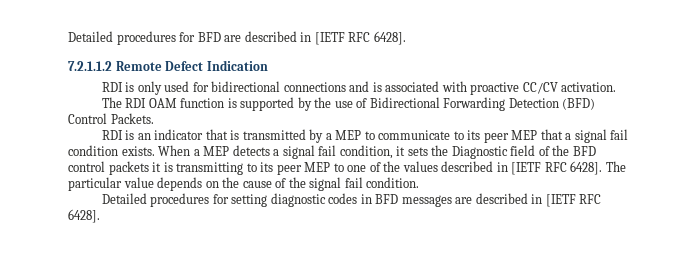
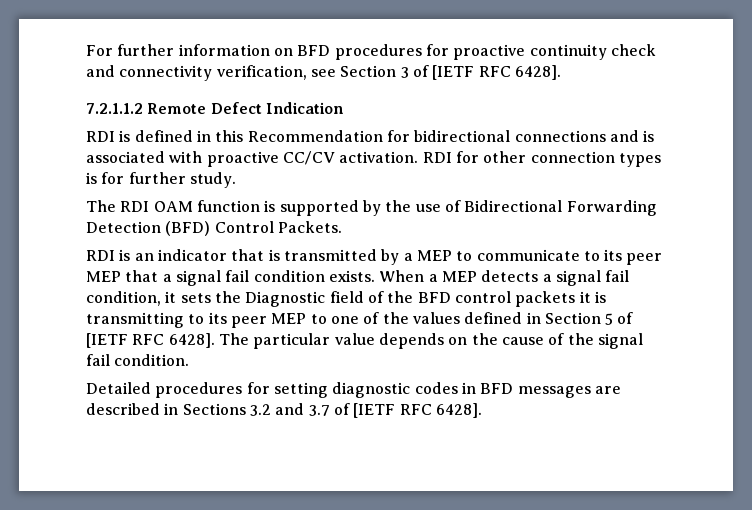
[68,31,312,45] Detailed procedures for BFD are described in -> [86,44,656,60] [86,65,429,81] For further information on BFD procedures for proactive continuity check and connectivity verification, see Section 3 of
[137,81,190,95] only used -> [134,130,383,142] defined in this Recommendation
(617, 87) none -> [422,151,661,167] [86,172,236,188] RDI for other connection types is for further study.
[441,161,508,172] described in -> [464,312,634,325] defined in Section 5 of
(543, 199) none -> [182,403,350,416] Sections 3.2 and 3.7 of

